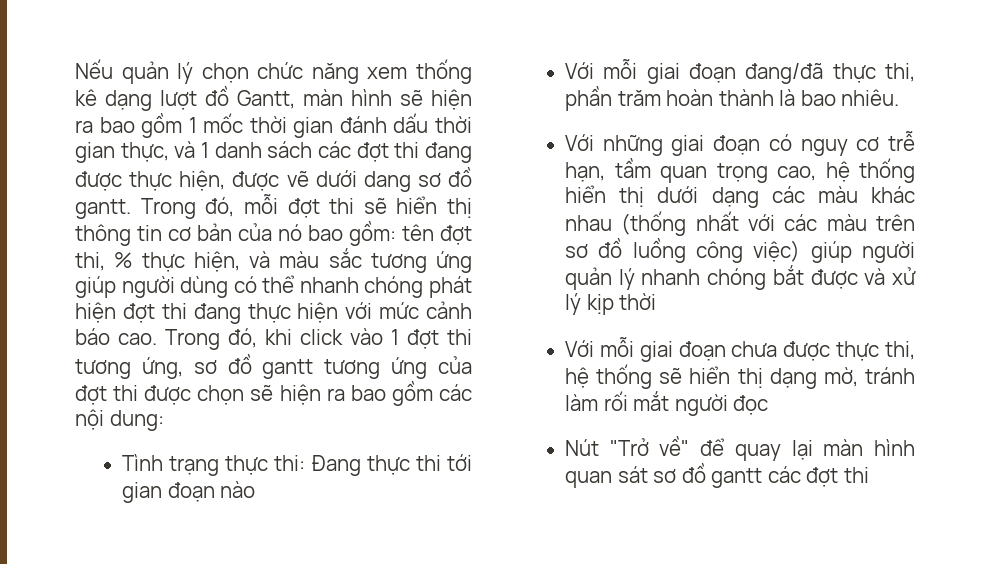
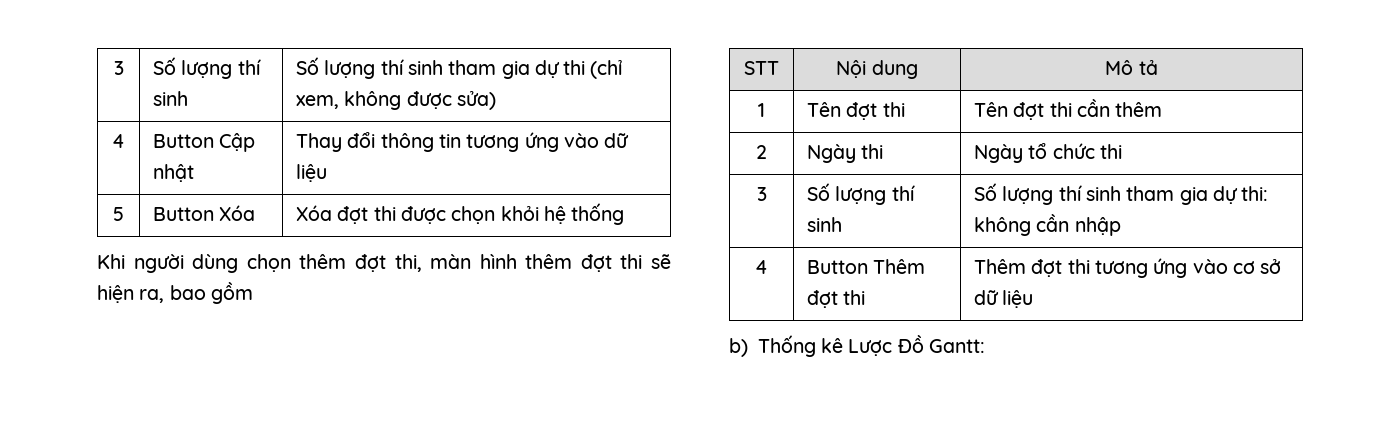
[75,59,472,84] [75,86,472,111] [75,113,472,138] [75,141,473,163] [75,167,472,192] [75,194,472,219] [75,221,472,246] [75,248,472,273] [75,275,472,298] [75,301,472,324] [75,328,472,350] [75,354,472,379] [75,381,472,406] [75,409,164,431] [122,454,472,476] [122,481,256,503] [565,59,915,84] [565,86,900,111] [565,131,915,156] [565,158,915,183] [565,185,915,208] [565,211,915,236] [565,238,915,263] [565,265,916,290] [565,293,657,315] [565,337,915,362] [565,364,915,389] [565,391,769,416] [565,436,915,461] [565,463,869,488] Nếu quản lý chọn chức năng xem thống kê dạng lượt đồ Gantt, màn hình sẽ hiện ra bao gồm 1 mốc thời gian đánh dấu thời gian thực, và 1 danh sách các đợt thi đang được thực hiện, được vẽ dưới dang sơ đồ gantt. Trong đó, mỗi đợt thi sẽ hiển thị thông tin cơ bản của nó bao gồm: tên đợt thi, % thực hiện, và màu sắc tương ứng giúp người dùng có thể nhanh chóng phát hiện đợt thi đang thực hiện với mức cảnh báo cao. Trong đó, khi click vào 1 đợt thi tương ứng, sơ đồ gantt tương ứng của đợt thi được chọn sẽ hiện ra bao gồm các nội dung: // Tình trạng thực thi: Đang thực thi tới gian đoạn nào // Với mỗi giai đoạn đang/đã thực thi, phần trăm hoàn thành là bao nhiêu. // Với những giai đoạn có nguy cơ trễ hạn, tầm quan trọng cao, hệ thống hiển thị dưới dạng các màu khác nhau (thống nhất với các màu trên sơ đồ luồng công việc) giúp người quản lý nhanh chóng bắt được và xử lý kịp thời // Với mỗi giai đoạn chưa được thực thi, hệ thống sẽ hiển thị dạng mờ, tránh làm rối mắt người đọc // Nút "Trở về" để quay lại màn hình quan sát sơ đồ gantt các đợt thi -> [113,61,124,75] [153,57,261,79] [153,91,189,106] [296,57,623,79] [296,91,496,110] [112,134,125,148] [153,133,256,152] [153,164,195,182] [296,132,630,152] [296,164,328,182] [113,207,124,221] [153,205,256,221] [296,203,625,225] [97,254,671,273] [97,282,253,304] [744,61,779,75] [836,60,918,79] [1105,60,1158,75] [758,103,765,117] [807,102,905,120] [974,99,1163,120] [756,145,767,159] [807,144,884,163] [974,143,1122,163] [756,187,767,201] [807,183,915,205] [807,217,843,232] [974,183,1269,205] [974,214,1121,236] [755,260,768,274] [807,259,926,274] [807,290,866,308] [974,258,1282,278] [974,290,1034,308] [729,335,985,357] 3 | Số lượng thí sinh | Số lượng thí sinh tham gia dự thi (chỉ xem, không được sửa) // 4 | Button Cập nhật | Thay đổi thông tin tương ứng vào dữ liệu // 5 | Button Xóa | Xóa đợt thi được chọn khỏi hệ thống // Khi người dùng chọn thêm đợt thi, màn hình thêm đợt thi sẽ hiện ra, bao gồm // STT | Nội dung | Mô tả // 1 | Tên đợt thi | Tên đợt thi cần thêm // 2 | Ngày thi | Ngày tổ chức thi // 3 | Số lượng thí sinh | Số lượng thí sinh tham gia dự thi: không cần nhập // 4 | Button Thêm đợt thi | Thêm đợt thi tương ứng vào cơ sở dữ liệu // b) Thống kê Lược Đồ Gantt:

